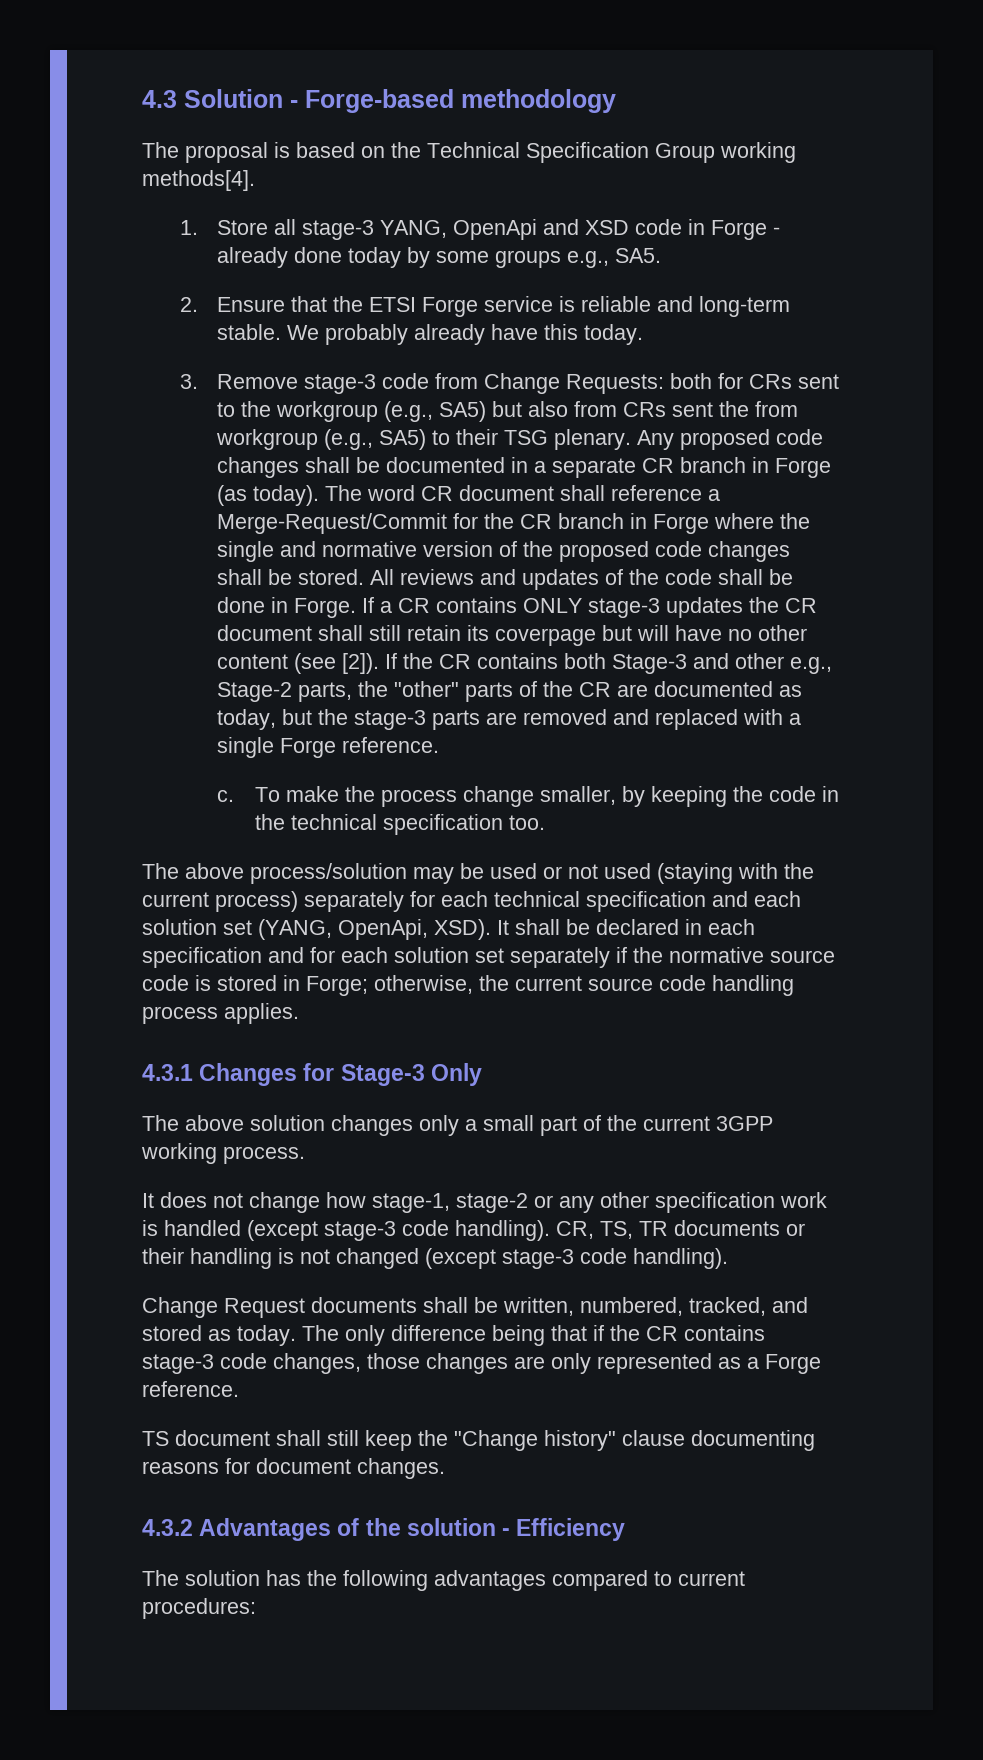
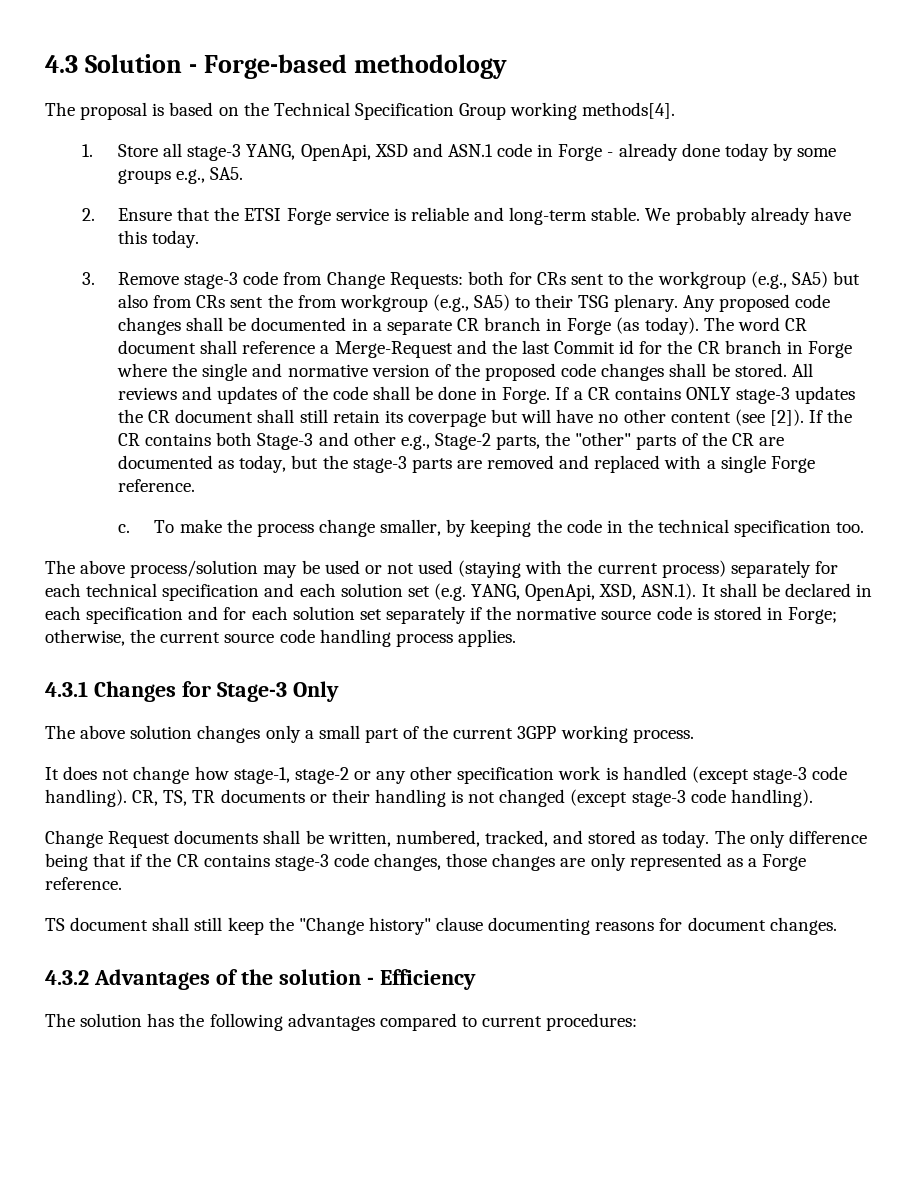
[453,219,630,240] OpenApi and XSD -> [300,143,493,161] OpenApi, XSD and ASN.1
[217,513,448,534] Merge-Request/Commit -> [334,340,635,358] Merge-Request and the last Commit id
[258,919,491,940] (YANG, OpenApi, XSD). -> [433,583,697,601] (e.g. YANG, OpenApi, XSD, ASN.1).

